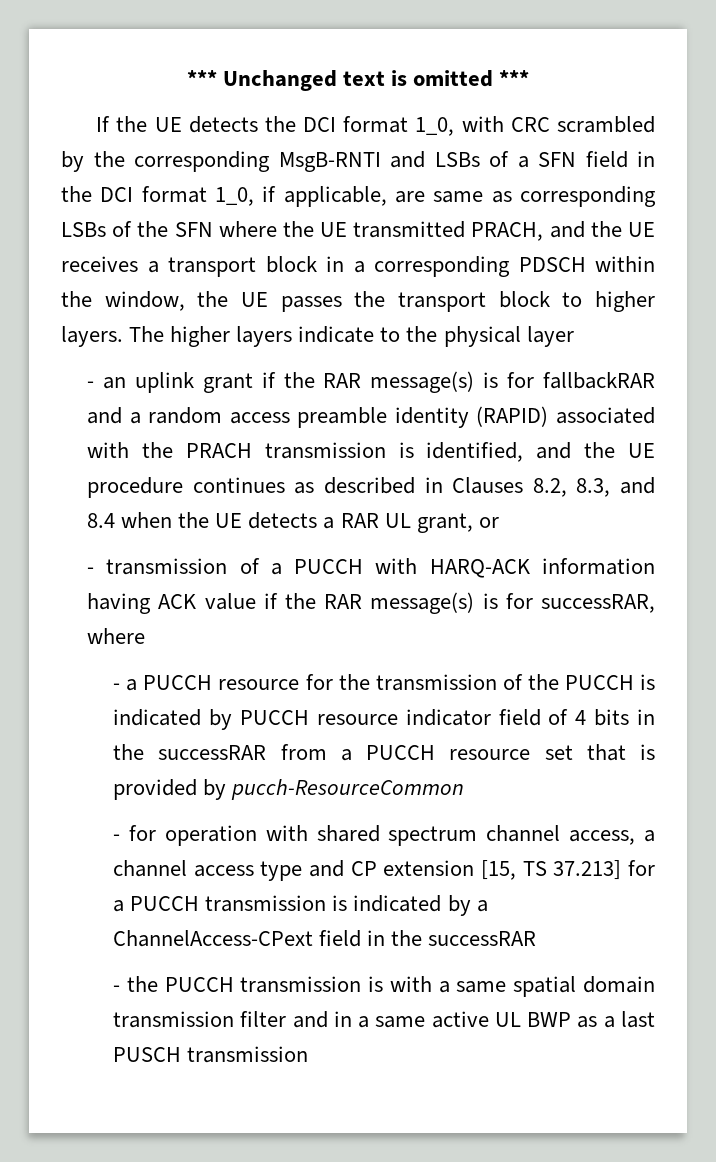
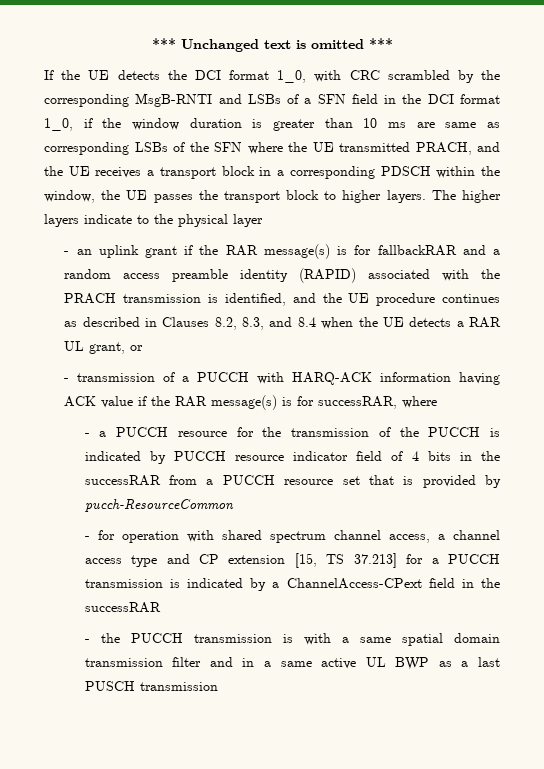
[283,186,387,207] applicable, -> [102,118,407,131] the window duration is greater than 10 ms

